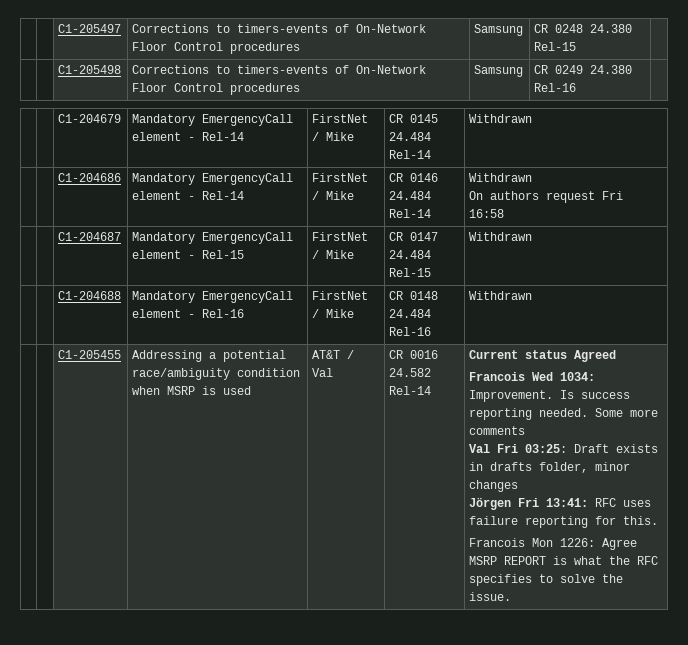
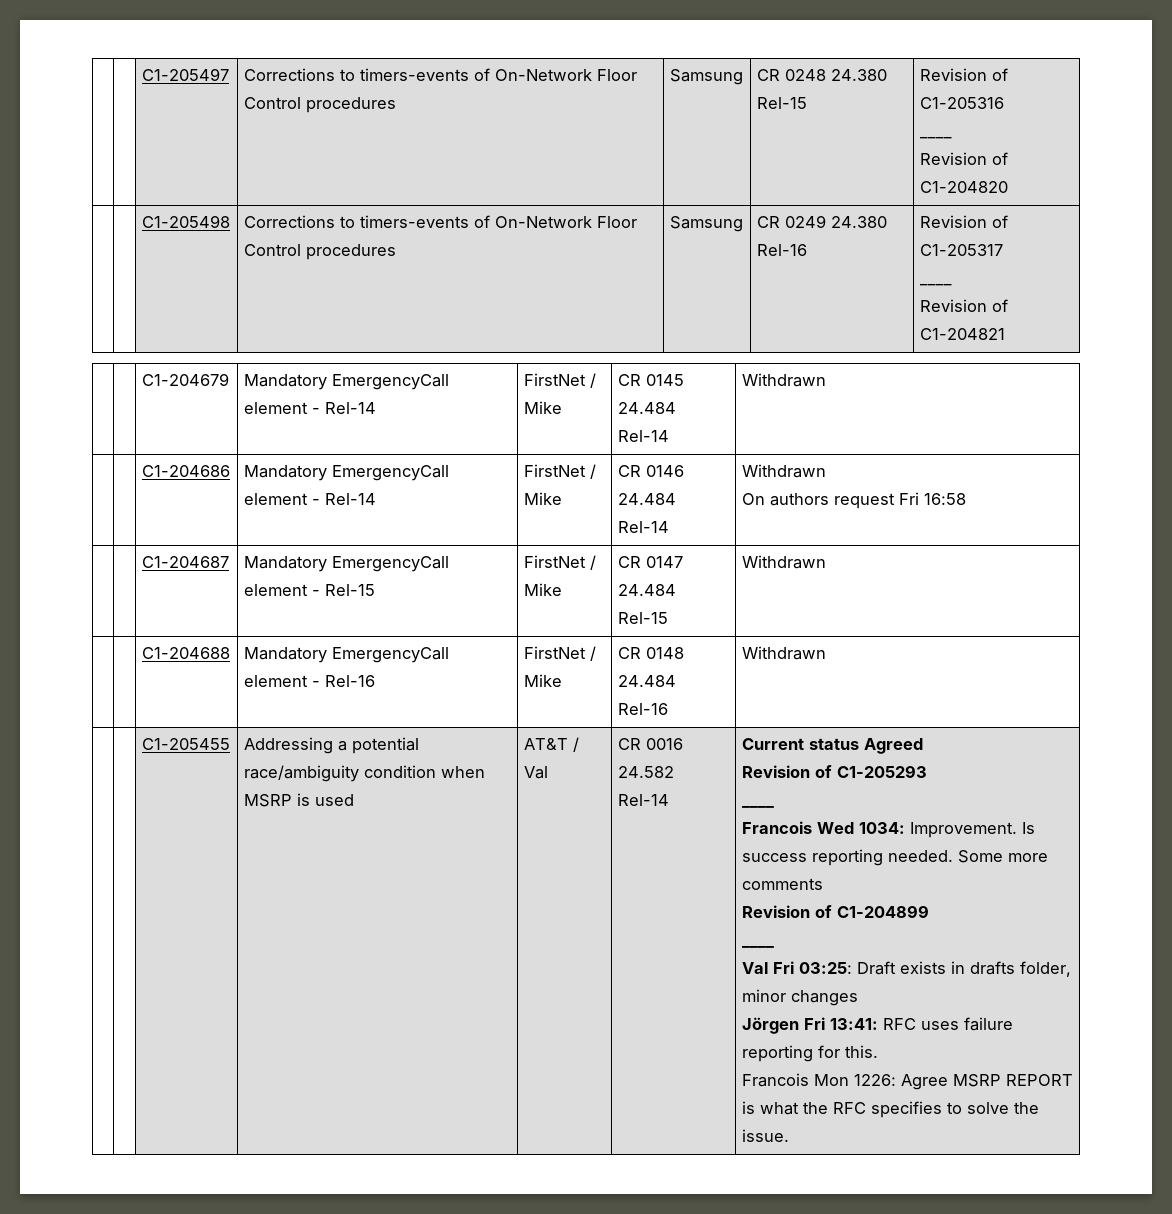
(577, 46) none -> [919,68,1008,81] [919,97,1004,109] [919,137,952,139] [919,152,1008,165] [919,181,1008,193] Revision of C1-205316 // ____ // Revision of C1-204820
(577, 87) none -> [919,215,1008,228] [919,244,1003,256] [919,284,952,286] [919,299,1008,312] [919,328,1005,340] Revision of C1-205317 // ____ // Revision of C1-204821
(617, 356) none -> [741,765,927,778] [741,806,774,808] // Revision of C1-205293 // ____
(526, 430) none -> [741,905,929,918] [741,946,774,948] // Revision of C1-204899 // ____

